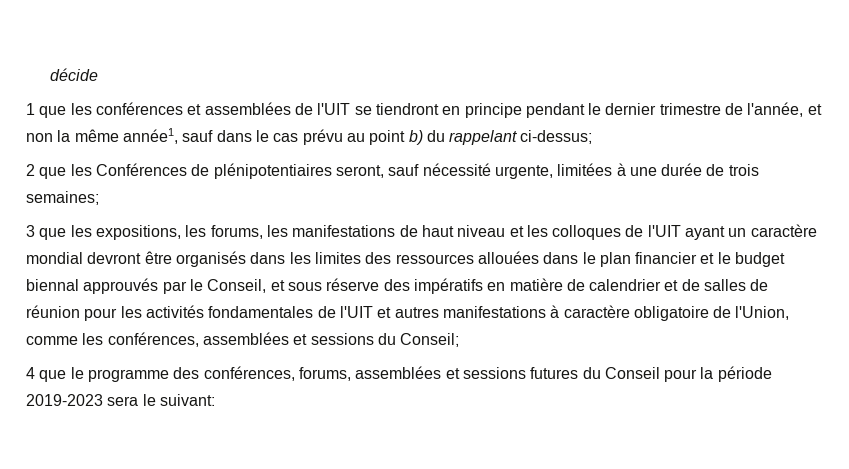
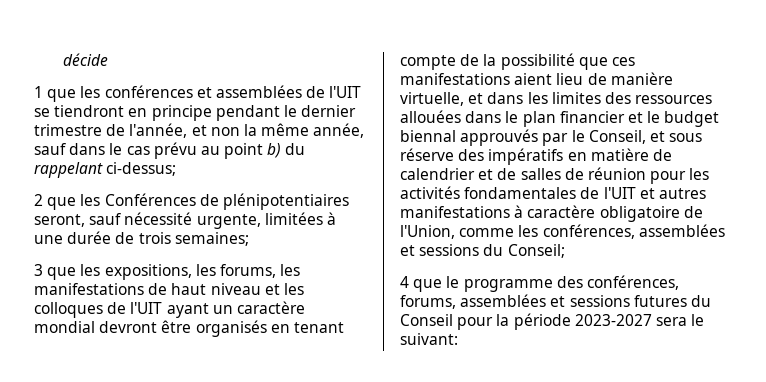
[122,128,178,144] année1, -> [313,123,365,138] année,
(246, 259) none -> [270,322,344,333] [400,53,635,70] [400,72,673,85] [400,92,484,106] en tenant compte de la possibilité que ces manifestations aient lieu de manière virtuelle, et
[26,394,103,406] 2019-2023 -> [574,314,652,326] 2023-2027

